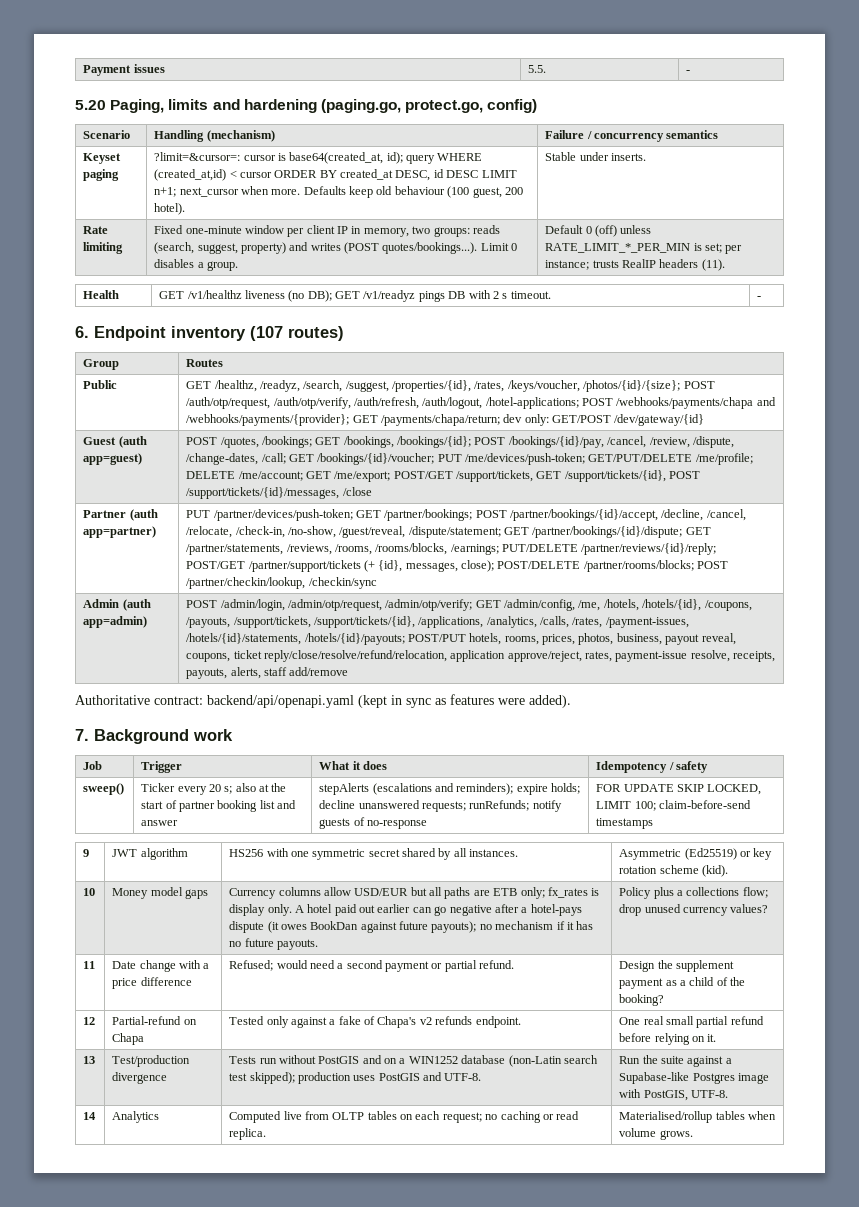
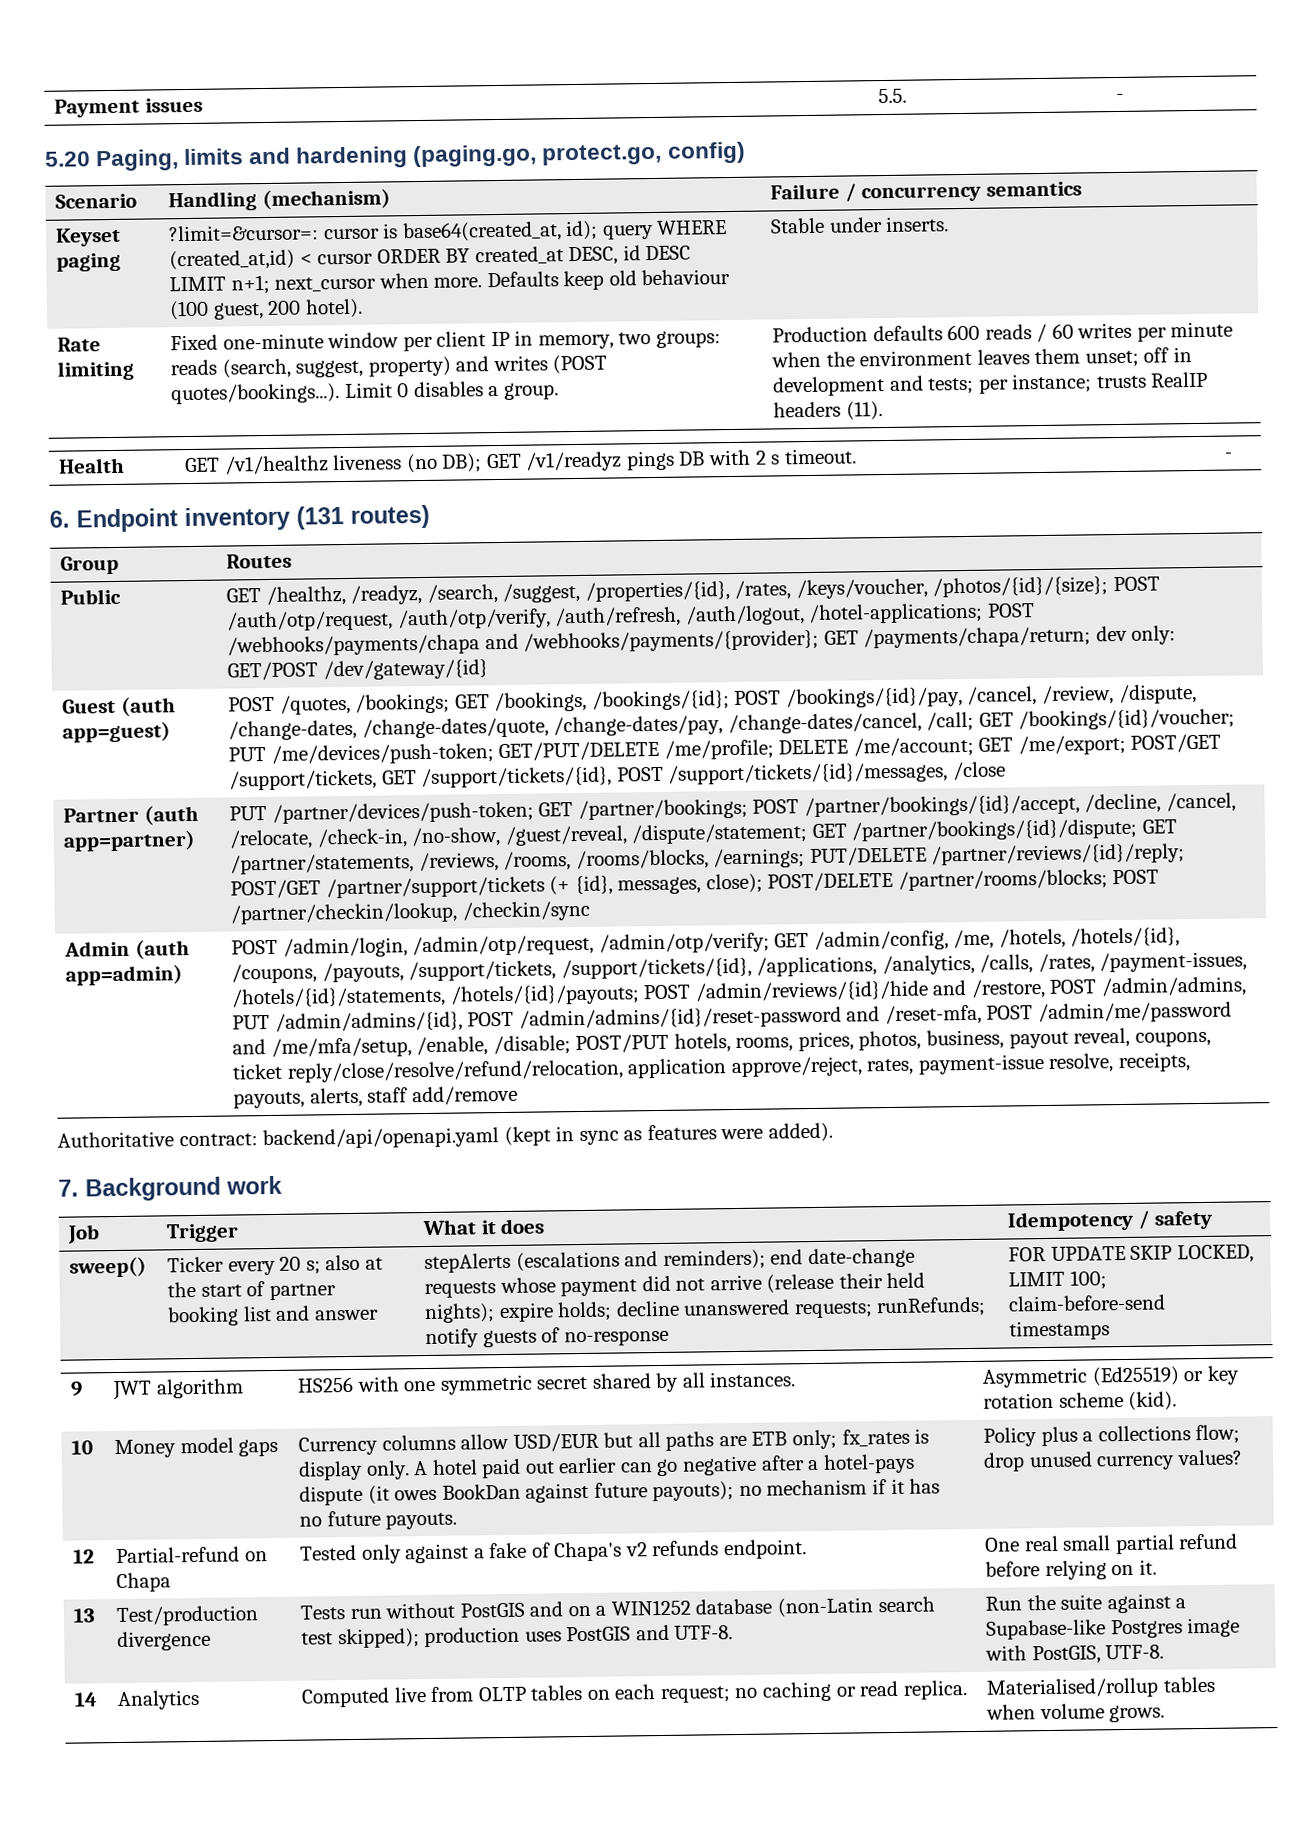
[545,225,652,237] [545,243,722,253] Default 0 (off) unless RATE_LIMIT_*_PER_MIN is set; -> [772,321,1234,343] [771,347,1192,368] [772,375,975,397] Production defaults 600 reads / 60 writes per minute when the environment leaves them unset; off in development and tests;
[250,326,283,341] (107 -> [296,506,344,530] (131
(259, 459) none -> [361,712,922,739] /change-dates/quote, /change-dates/pay, /change-dates/cancel,
(405, 639) none -> [643,976,1247,1002] [232,1001,1232,1033] [232,1035,571,1058] POST /admin/reviews/{id}/hide and /restore, POST /admin/admins, PUT /admin/admins/{id}, POST /admin/admins/{id}/reset-password and /reset-mfa, POST /admin/me/password and /me/mfa/setup, /enable, /disable;
(514, 789) none -> [770,1247,915,1269] [424,1272,926,1299] [424,1303,496,1324] end date-change requests whose payment did not arrive (release their held nights);
[83,961,96,969] [112,960,210,972] [112,977,192,989] [229,960,515,972] [619,960,734,972] [619,977,746,989] [619,994,665,1006] // 11 | Date change with a price difference | Refused; would need a second payment or partial refund. | Design the supplement payment as a child of the booking? -> (1243, 1457) none

